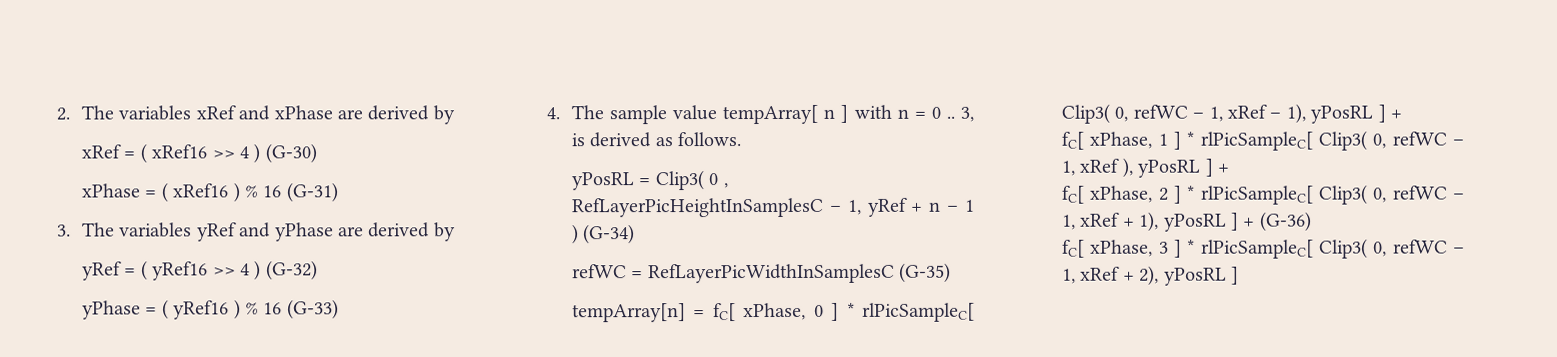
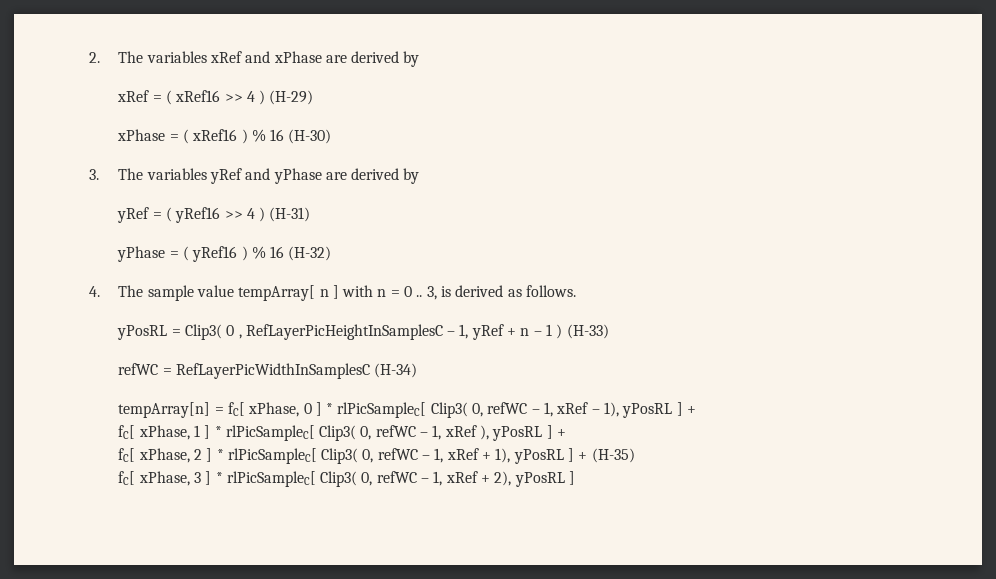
[264,143,317,164] (G-30) -> [269,90,314,105] (H-29)
[286,182,339,203] (G-31) -> [288,129,332,144] (H-30)
[265,260,318,281] (G-32) -> [269,207,311,222] (H-31)
[286,299,339,320] (G-33) -> [288,246,332,261] (H-32)
[583,224,636,245] (G-34) -> [566,324,609,339] (H-33)
[899,262,952,283] (G-35) -> [374,363,418,378] (H-34)
[1259,211,1312,232] (G-36) -> [591,448,635,463] (H-35)

